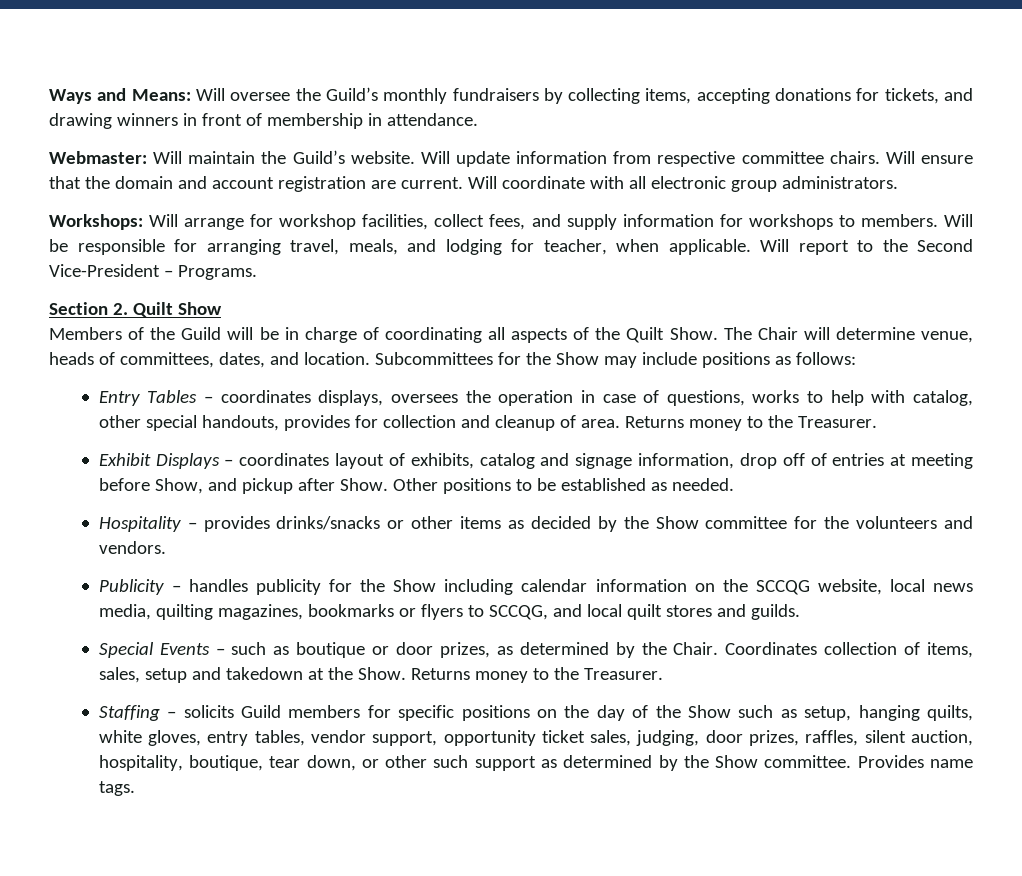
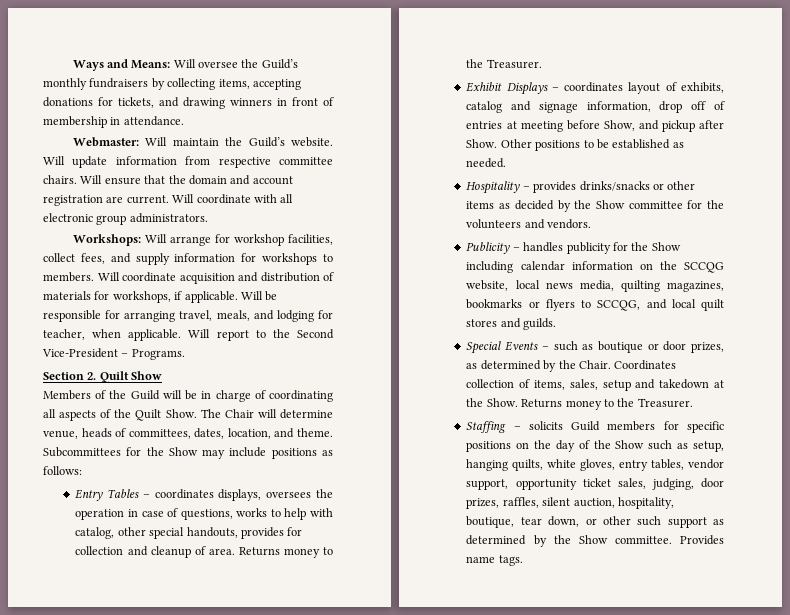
(973, 220) none -> [122,272,334,284] [43,291,263,303] coordinate acquisition and distribution of materials for workshops, if applicable. Will
[269,352,370,365] and location. -> [227,428,334,439] location, and theme.

